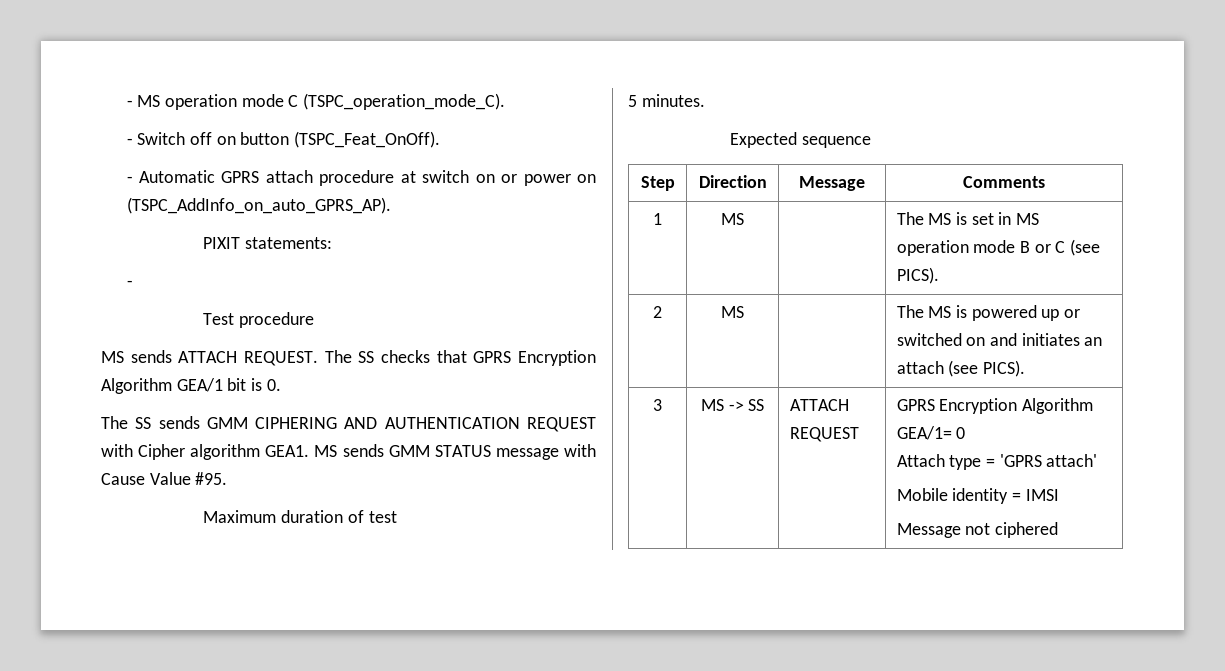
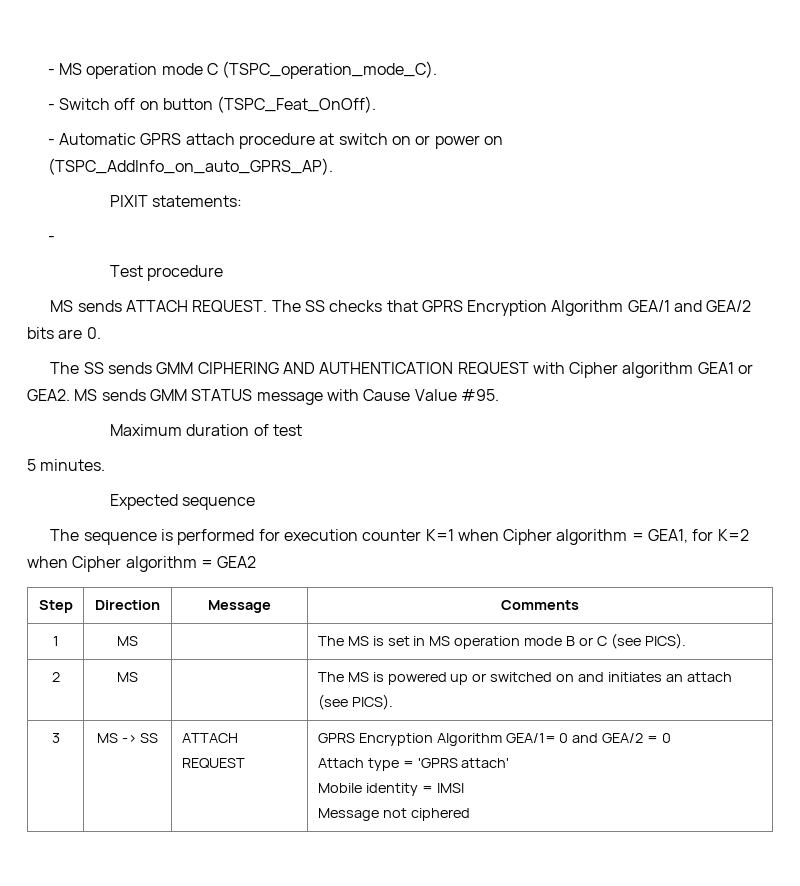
[227,378,263,391] bit is -> [674,300,752,312] [27,327,83,339] and GEA/2 bits are
[265,445,310,457] GEA1. -> [697,362,754,374] [27,389,70,401] GEA1 or GEA2.
(872, 142) none -> [50,529,749,545] [27,556,257,572] // The sequence is performed for execution counter K=1 when Cipher algorithm = GEA1, for K=2 when Cipher algorithm = GEA2
(966, 433) none -> [572,733,672,743] and GEA/2 = 0

